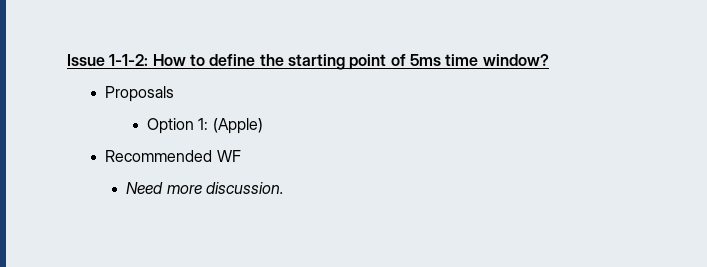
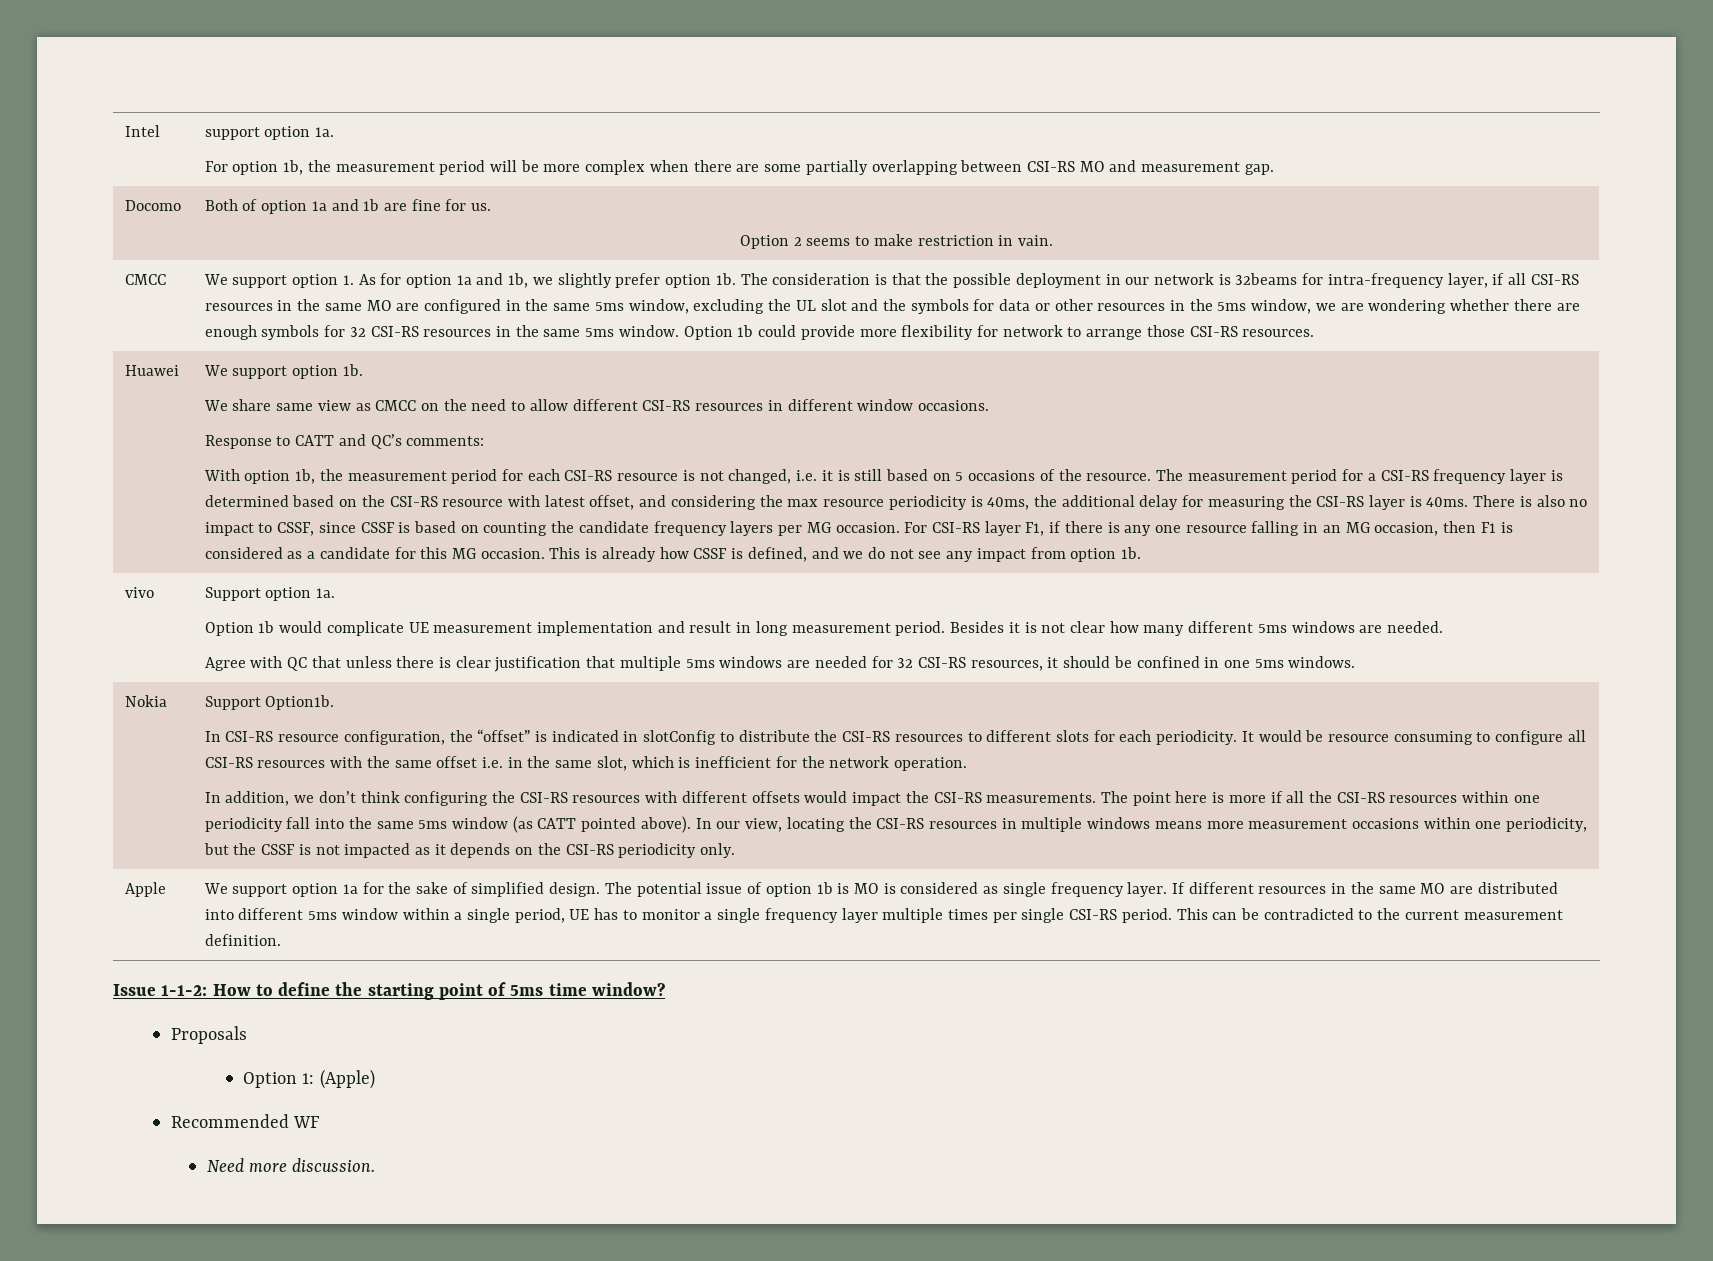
(67, 60) none -> [124,125,160,137] [204,126,335,140] [204,160,1274,175] [124,200,181,211] [204,199,492,214] [739,234,1054,249] [124,274,166,285] [203,273,1579,288] [204,299,1580,314] [204,325,1315,340] [124,365,179,376] [203,364,363,379] [203,399,989,411] [204,434,485,449] [203,469,1563,484] [204,495,1588,510] [204,521,1513,536] [204,547,1142,562] [124,587,154,598] [204,587,336,601] [204,621,1444,636] [204,656,1356,672] [124,695,167,707] [204,695,335,710] [204,729,1586,745] [204,756,967,771] [204,791,1540,806] [204,816,1588,833] [203,843,736,858] [124,882,166,897] [203,882,1558,897] [204,908,1563,923] [204,934,281,946] Intel | support option 1a. // For option 1b, the measurement period will be more complex when there are some partially overlapping between CSI-RS MO and measurement gap. // Docomo | Both of option 1a and 1b are fine for us. // Option 2 seems to make restriction in vain. // CMCC | We support option 1. As for option 1a and 1b, we slightly prefer option 1b. The consideration is that the possible deployment in our network is 32beams for intra-frequency layer, if all CSI-RS resources in the same MO are configured in the same 5ms window, excluding the UL slot and the symbols for data or other resources in the 5ms window, we are wondering whether there are enough symbols for 32 CSI-RS resources in the same 5ms window. Option 1b could provide more flexibility for network to arrange those CSI-RS resources. // Huawei | We support option 1b. // We share same view as CMCC on the need to allow different CSI-RS resources in different window occasions. // Response to CATT and QC’s comments: // With option 1b, the measurement period for each CSI-RS resource is not changed, i.e. it is still based on 5 occasions of the resource. The measurement period for a CSI-RS frequency layer is determined based on the CSI-RS resource with latest offset, and considering the max resource periodicity is 40ms, the additional delay for measuring the CSI-RS layer is 40ms. There is also no impact to CSSF, since CSSF is based on counting the candidate frequency layers per MG occasion. For CSI-RS layer F1, if there is any one resource falling in an MG occasion, then F1 is considered as a candidate for this MG occasion. This is already how CSSF is defined, and we do not see any impact from option 1b. // vivo | Support option 1a. // Option 1b would complicate UE measurement implementation and result in long measurement period. Besides it is not clear how many different 5ms windows are needed. // Agree with QC that unless there is clear justification that multiple 5ms windows are needed for 32 CSI-RS resources, it should be confined in one 5ms windows. // Nokia | Support Option1b. // In CSI-RS resource configuration, the “offset” is indicated in slotConfig to distribute the CSI-RS resources to different slots for each periodicity. It would be resource consuming to configure all CSI-RS resources with the same offset i.e. in the same slot, which is inefficient for the network operation. // In addition, we don’t think configuring the CSI-RS resources with different offsets would impact the CSI-RS measurements. The point here is more if all the CSI-RS resources within one periodicity fall into the same 5ms window (as CATT pointed above). In our view, locating the CSI-RS resources in multiple windows means more measurement occasions within one periodicity, but the CSSF is not impacted as it depends on the CSI-RS periodicity only. // Apple | We support option 1a for the sake of simplified design. The potential issue of option 1b is MO is considered as single frequency layer. If different resources in the same MO are distributed into different 5ms window within a single period, UE has to monitor a single frequency layer multiple times per single CSI-RS period. This can be contradicted to the current measurement definition. //

